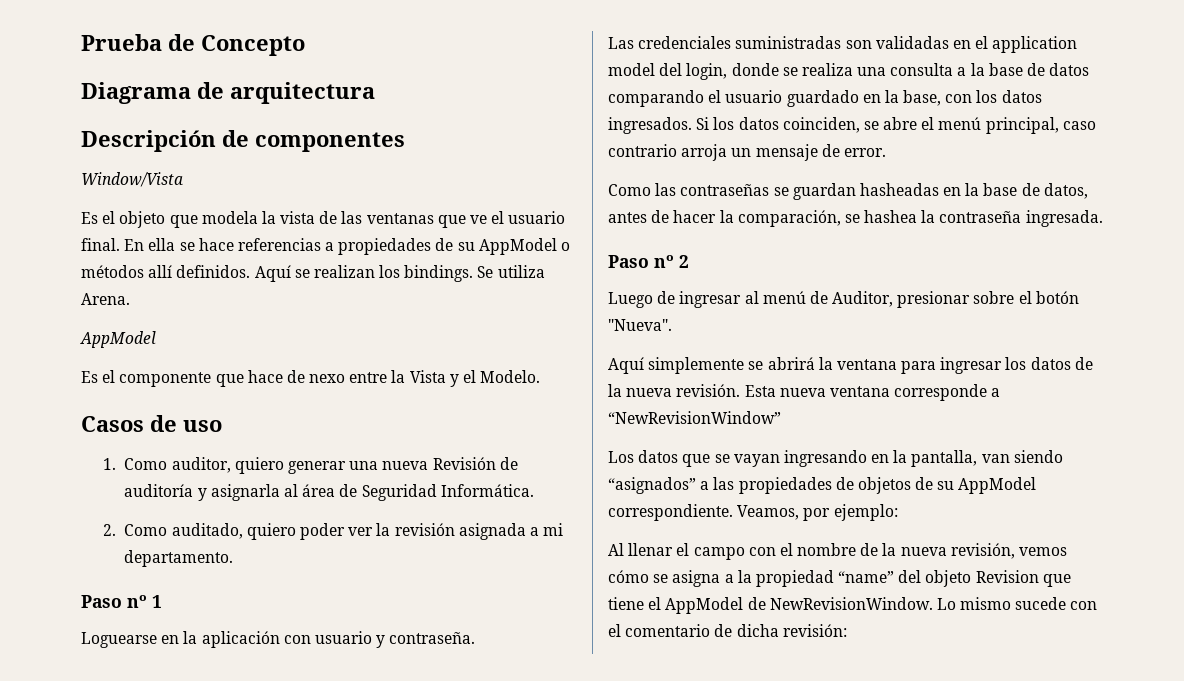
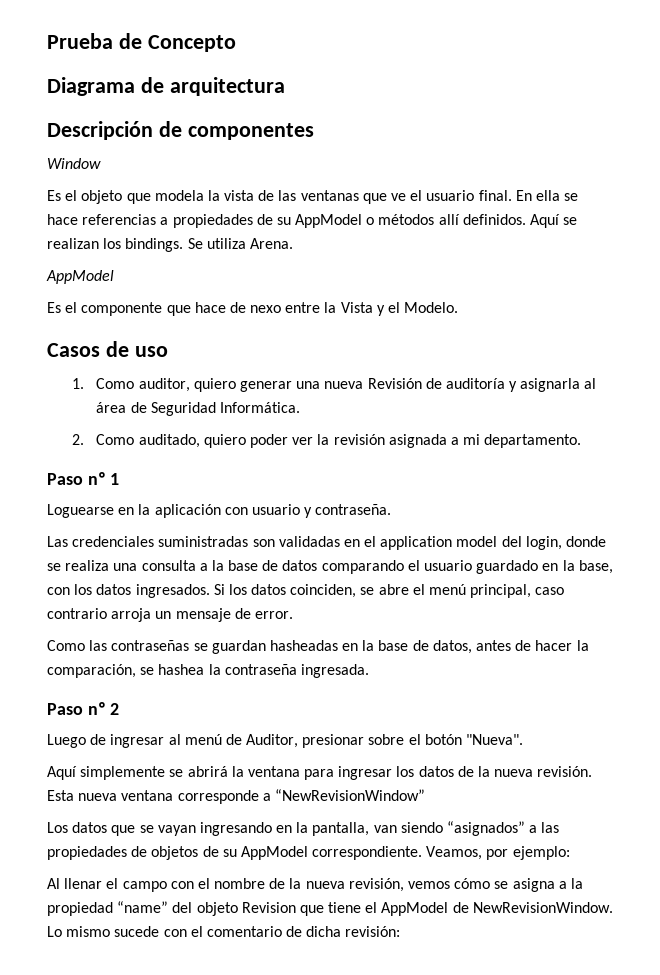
[81,172,183,187] Window/Vista -> [47,158,101,169] Window

